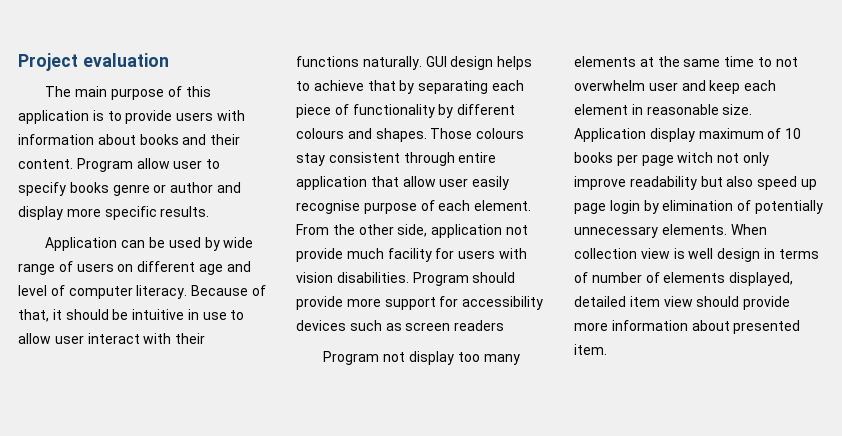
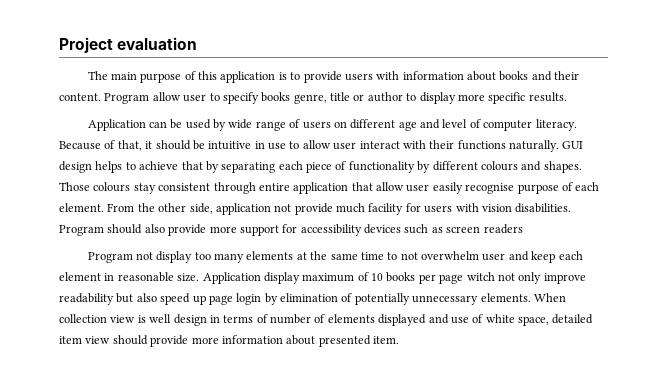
[112,184,150,196] genre -> [293,92,350,104] genre, title
[216,182,241,193] and -> [406,93,417,101] to
(516, 277) none -> [144,224,165,233] also
[729,272,794,286] displayed, -> [378,314,549,326] displayed and use of white space,

